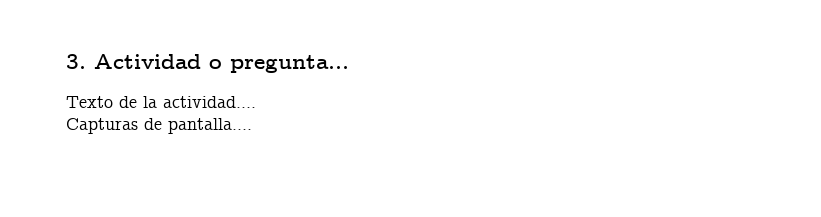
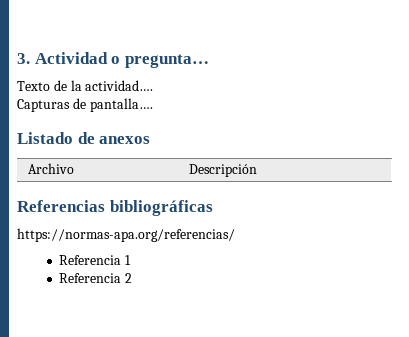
(252, 126) none -> [17,132,151,144] [28,163,75,174] [189,164,258,177] [17,200,213,216] [17,228,235,242] [59,255,132,265] [59,273,133,283] // Listado de anexos // Archivo | Descripción // Referencias bibliográficas // https://normas-apa.org/referencias/ // Referencia 1 // Referencia 2

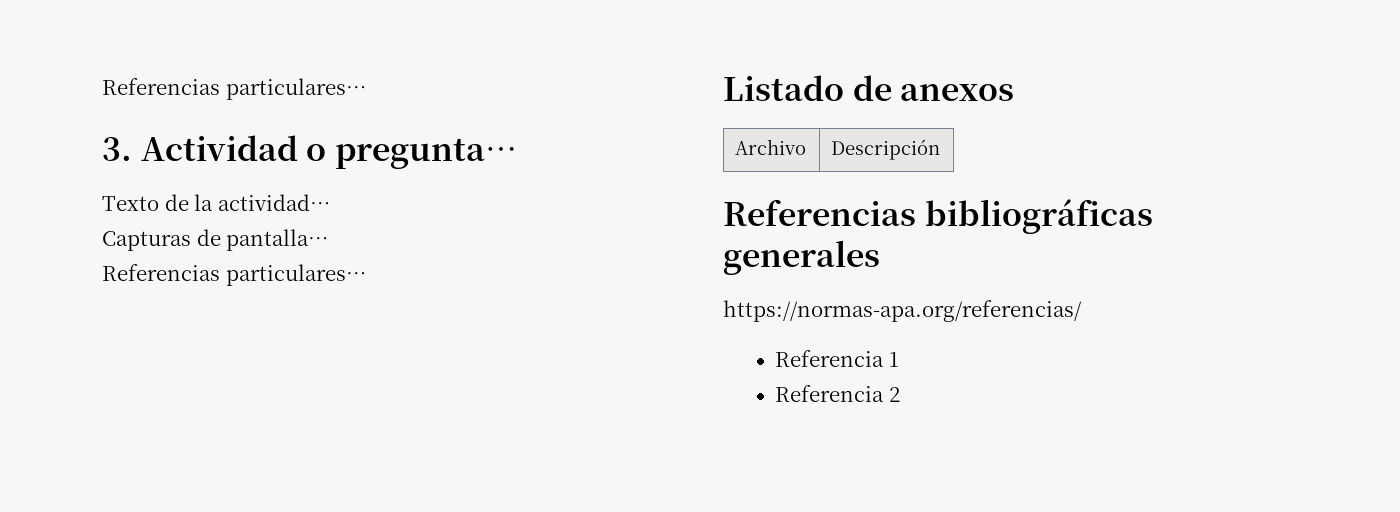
(17, 58) none -> [102,78,367,100] Referencias particulares… //
[85,80,154,91] actividad…. -> [217,194,331,211] actividad…
[89,98,153,112] pantalla…. -> [226,229,330,251] [102,264,367,286] pantalla… // Referencias particulares…
(213, 208) none -> [723,240,880,275] generales

